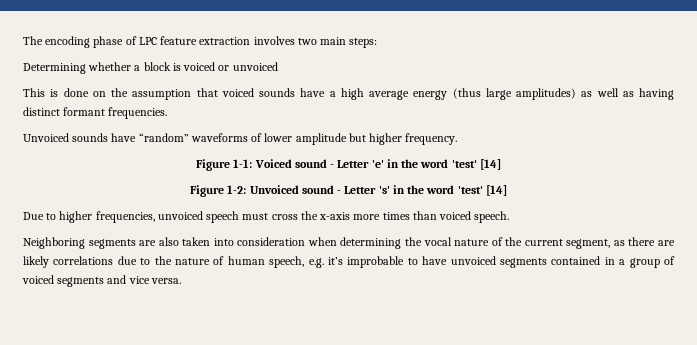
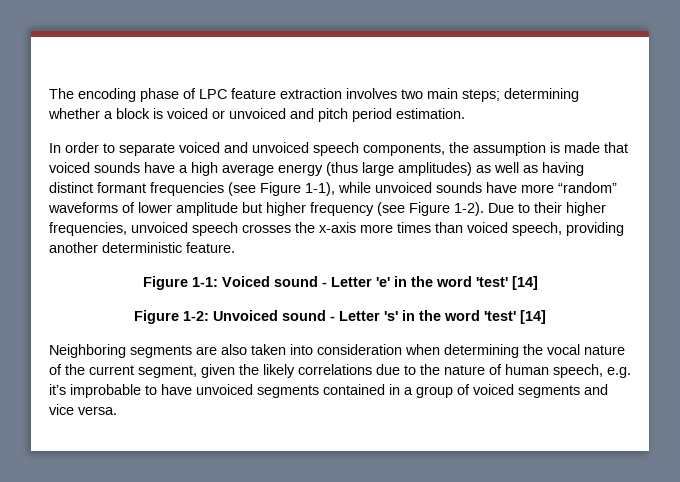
[349,38,378,48] [23,63,86,74] steps: // Determining -> [462,88,579,102] steps; determining
[23,88,192,100] // This is done on the assumption -> [290,108,465,122] [49,142,600,156] and pitch period estimation. // In order to separate voiced and unvoiced speech components, the assumption is made
[108,107,168,119] [23,133,137,142] frequencies. // Unvoiced sounds have -> [150,182,554,196] frequencies (see Figure 1-1), while unvoiced sounds have more
[405,133,458,145] frequency. -> [310,202,606,216] [49,222,624,236] [49,242,235,253] frequency (see Figure 1-2). Due to their higher frequencies, unvoiced speech crosses the x-axis more times than voiced speech, providing another deterministic feature.
[23,211,510,223] // Due to higher frequencies, unvoiced speech must cross the x-axis more times than voiced speech. -> (546, 317) none
[613,237,675,246] as there are -> [201,364,259,378] given the

